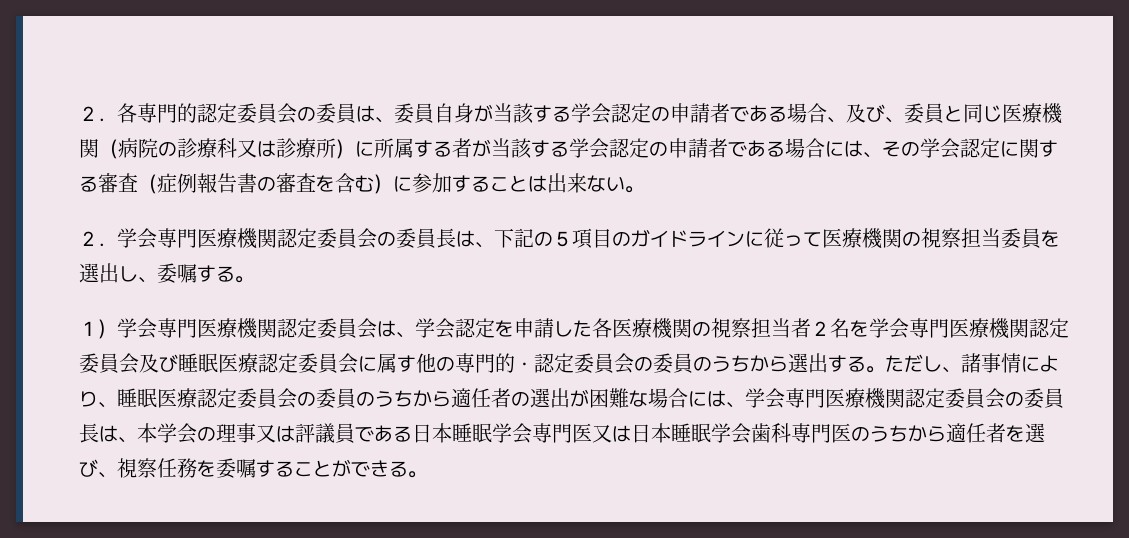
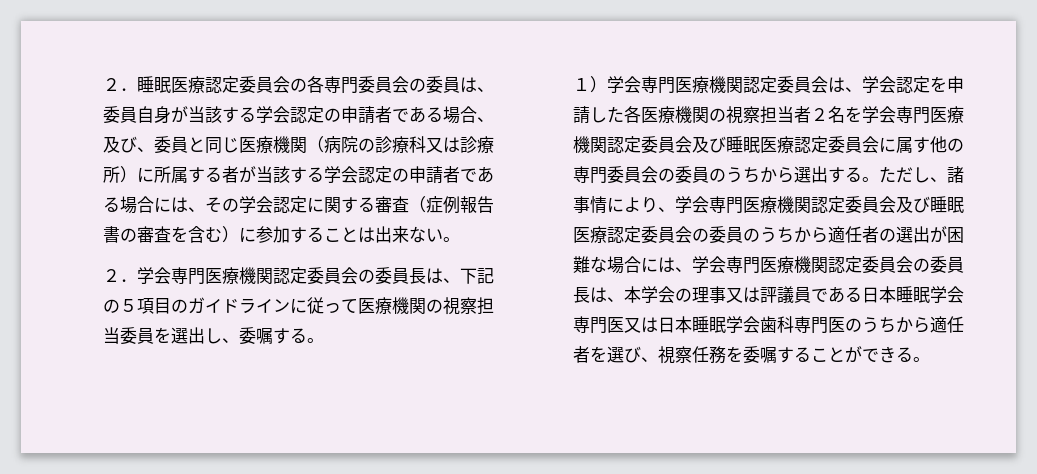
[79,103,238,123] ２．各専門的認定 -> [103,76,359,94] ２．睡眠医療認定委員会の各専門
[495,353,575,373] 的・認定 -> (608, 175) none
(118, 405) none -> [675,196,931,214] 学会専門医療機関認定委員会及び

